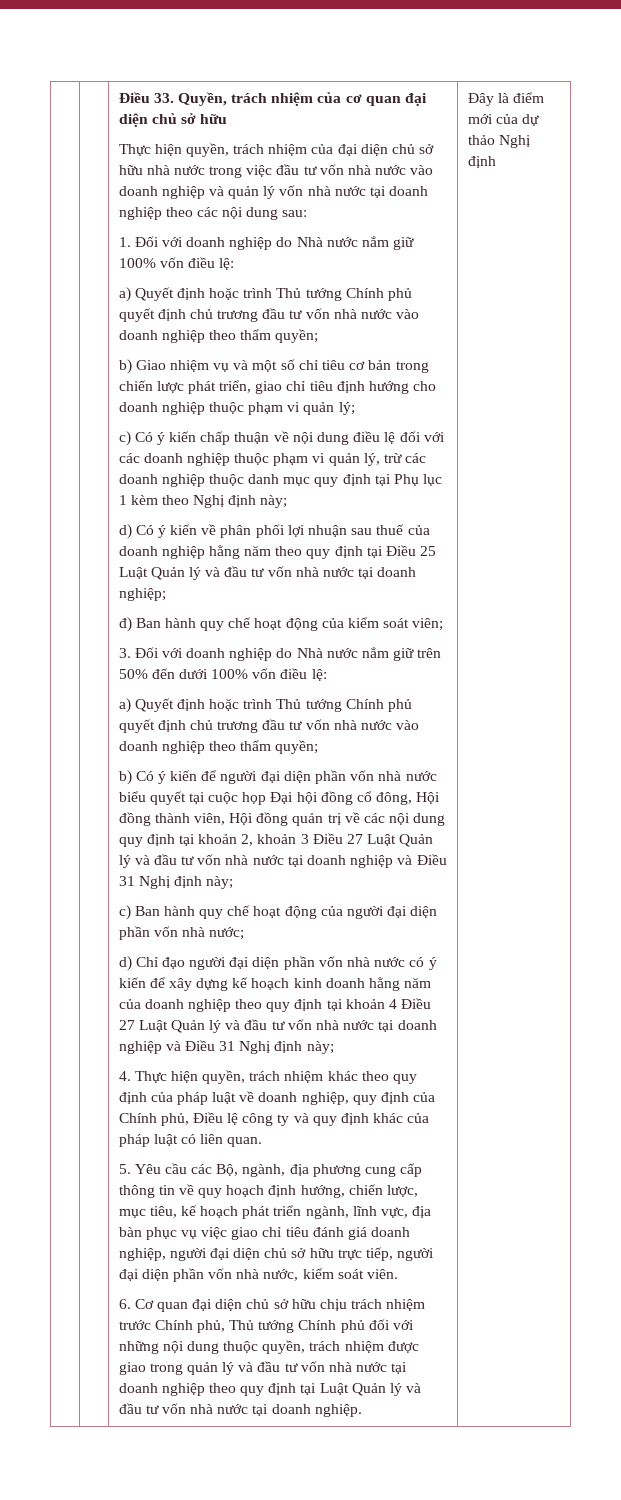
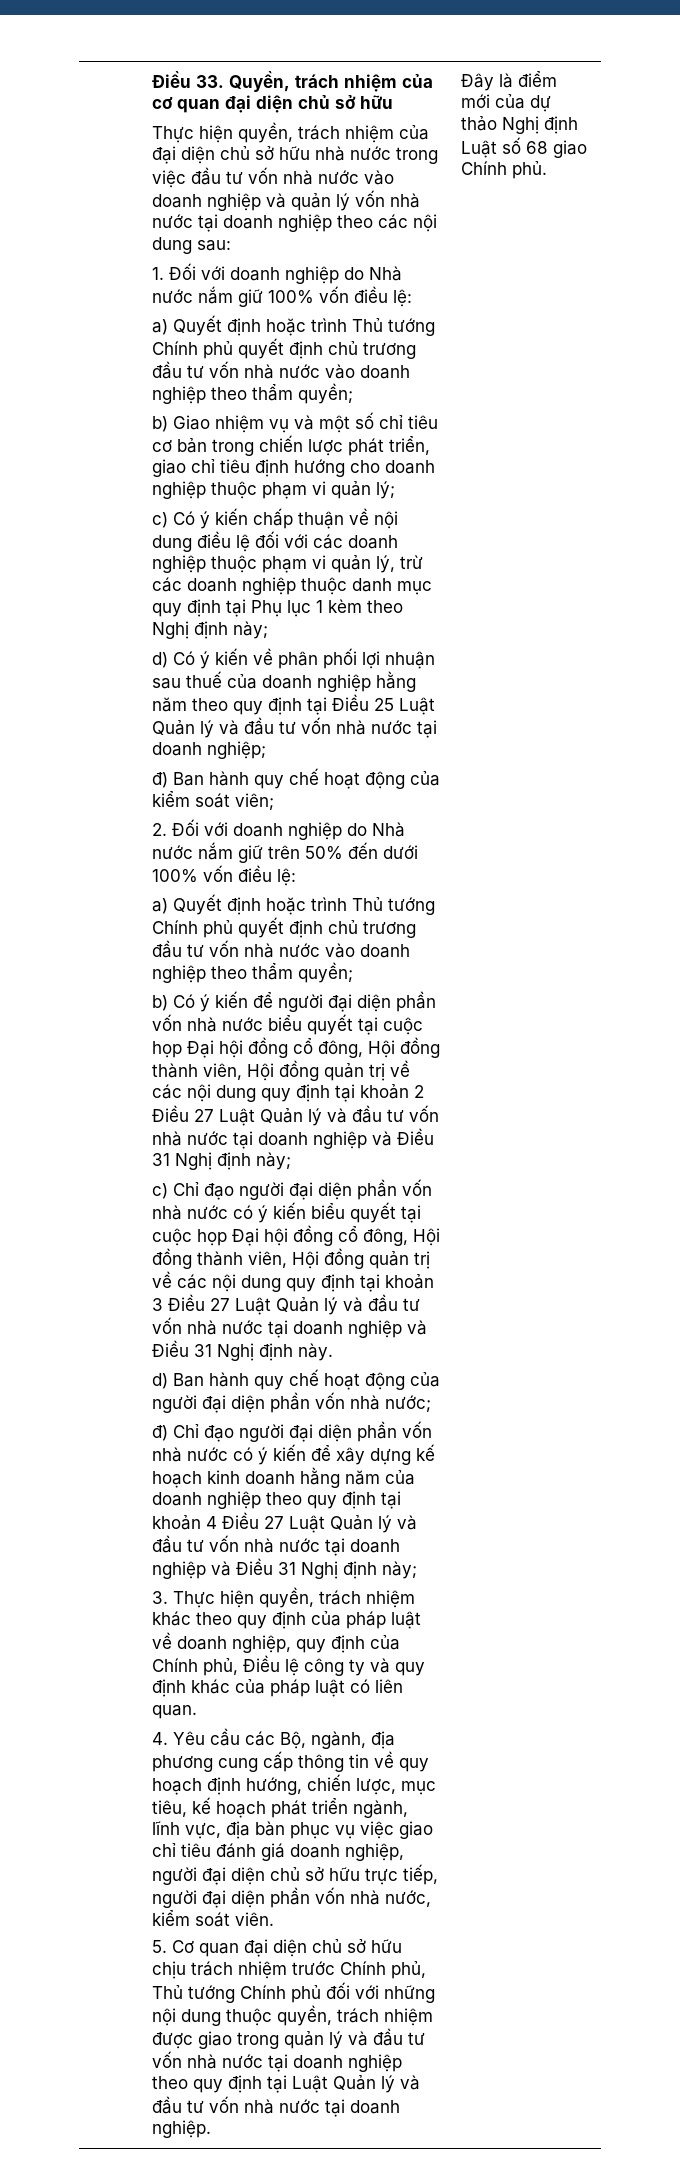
[118,648,131,658] 3. -> [151,823,167,836] 2.
[241,834,309,846] 2, khoản 3 -> [413,1085,424,1098] 2
(131, 912) none -> [172,1179,432,1200] [151,1202,421,1223] [151,1225,440,1246] [151,1248,430,1269] [151,1271,434,1292] [151,1294,420,1315] [151,1317,427,1338] [151,1340,333,1361] [151,1373,168,1389] Chỉ đạo người đại diện phần vốn nhà nước có ý kiến biểu quyết tại cuộc họp Đại hội đồng cổ đông, Hội đồng thành viên, Hội đồng quản trị về các nội dung quy định tại khoản 3 Điều 27 Luật Quản lý và đầu tư vốn nhà nước tại doanh nghiệp và Điều 31 Nghị định này. // d)
[118,956,132,971] d) -> [151,1425,168,1441] đ)
[118,1071,131,1081] 4. -> [151,1591,168,1604] 3.
[118,1164,131,1174] 5. -> [151,1732,168,1745] 4.
[118,1299,131,1309] 6. -> [151,1940,167,1953] 5.
(496, 162) none -> [460,137,587,158] [460,161,547,179] Luật số 68 giao Chính phủ.

